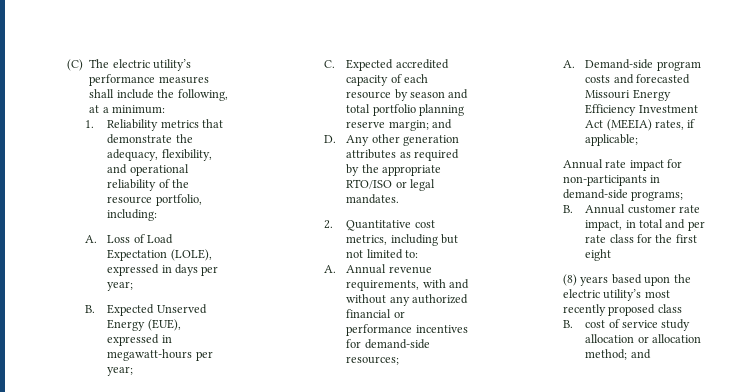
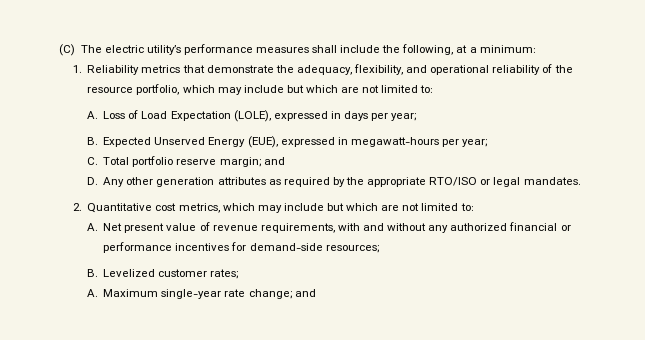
[107,209,158,221] including: -> [182,85,434,95] which may include but which are not limited to:
[346,59,449,71] [346,74,428,86] [346,89,469,101] [346,104,464,116] Expected accredited capacity of each resource by season and total portfolio planning -> [103,156,174,167] Total portfolio
[390,234,458,246] [346,249,418,259] [324,264,387,274] including but not limited to: // A. Annual -> [222,203,474,213] [86,222,210,233] which may include but which are not limited to: // A. Net present value of
[563,59,701,71] [585,74,690,84] [585,89,671,101] [585,104,698,116] [585,119,696,131] [585,134,639,146] [563,159,683,171] [563,175,661,186] [563,189,684,201] [563,204,700,214] [585,219,705,231] [585,234,697,243] [585,249,612,261] [563,274,691,286] [563,289,670,301] [563,304,682,316] [563,319,691,331] [585,334,701,343] [585,349,628,360] A. Demand-side program costs and forecasted Missouri Energy Efficiency Investment Act (MEEIA) rates, if applicable; // Annual rate impact for non-participants in demand-side programs; // B. Annual customer rate impact, in total and per rate class for the first eight // (8) years based upon the electric utility’s most recently proposed class // B. cost of service study allocation or allocation method; -> [86,269,239,279] [86,289,292,299] B. Levelized customer rates; // A. Maximum single-year rate change;

